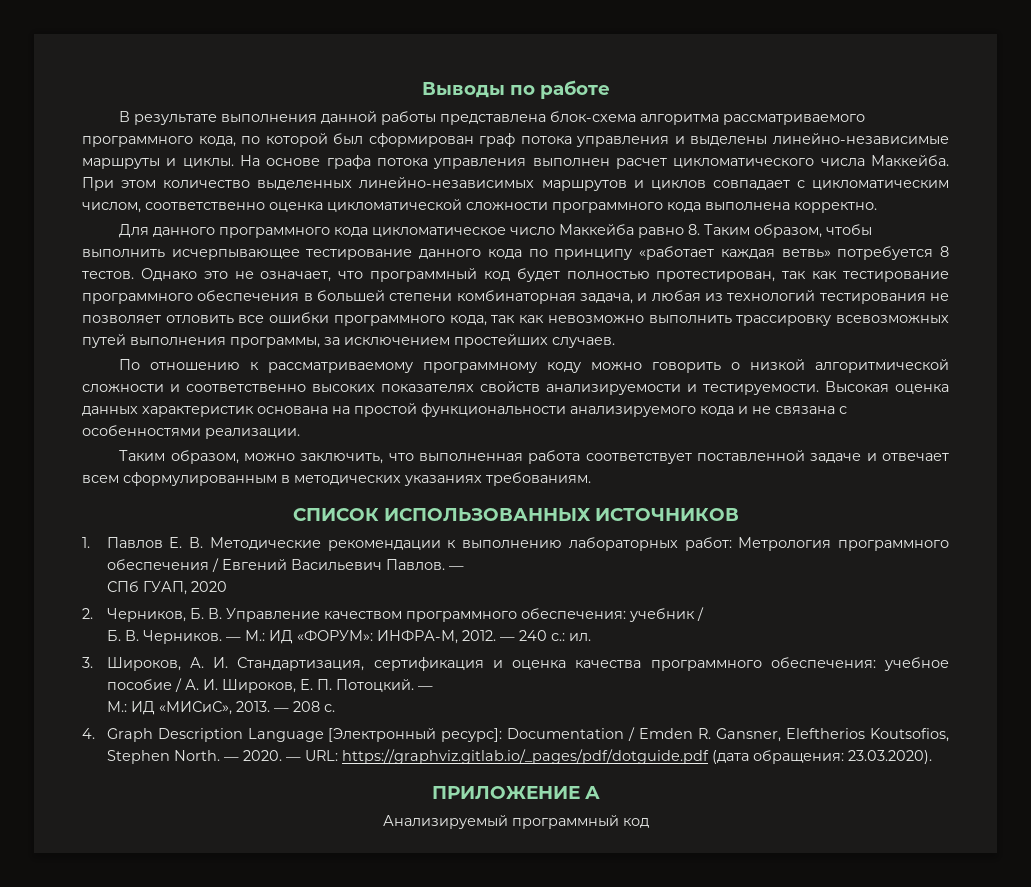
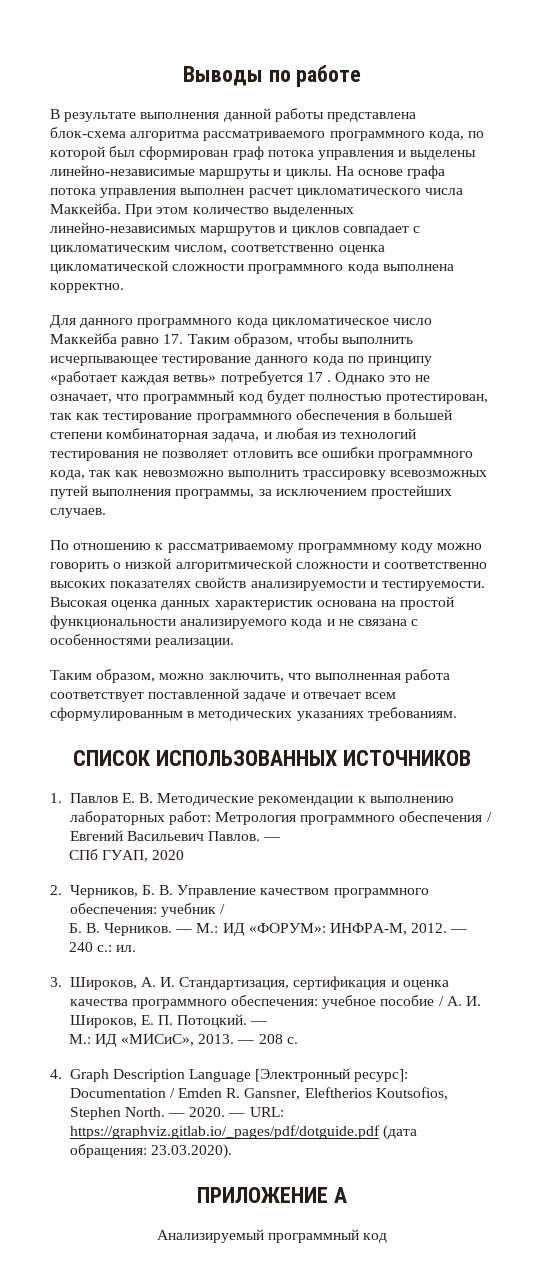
[688,224,701,235] 8. -> [163,334,184,344] 17.
[940,246,950,257] [82,271,134,279] 8 тестов. -> [306,372,331,382] 17 .

